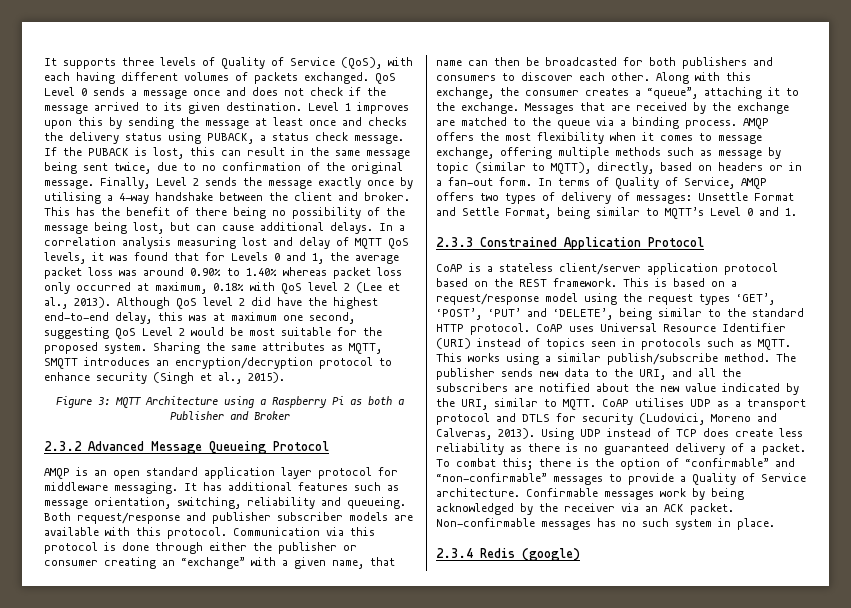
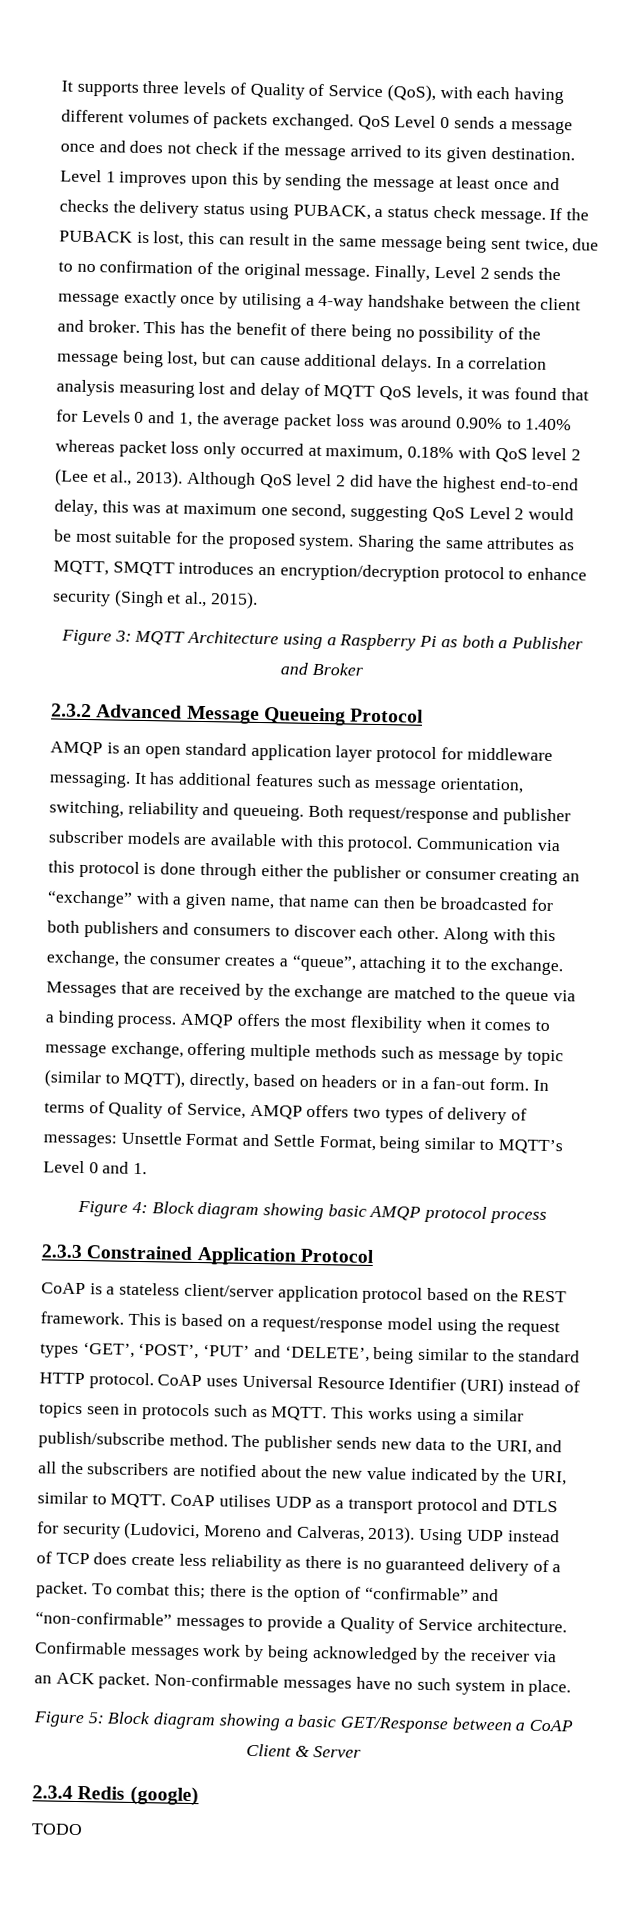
(797, 212) none -> [77,1200,547,1224] // Figure 4: Block diagram showing basic AMQP protocol process
[597,518,616,527] has -> [355,1676,391,1690] have
(775, 524) none -> [32,1711,574,1734] [245,1743,362,1758] // Figure 5: Block diagram showing a basic GET/Response between a CoAP Client & Server
(580, 554) none -> [31,1823,83,1836] // TODO

